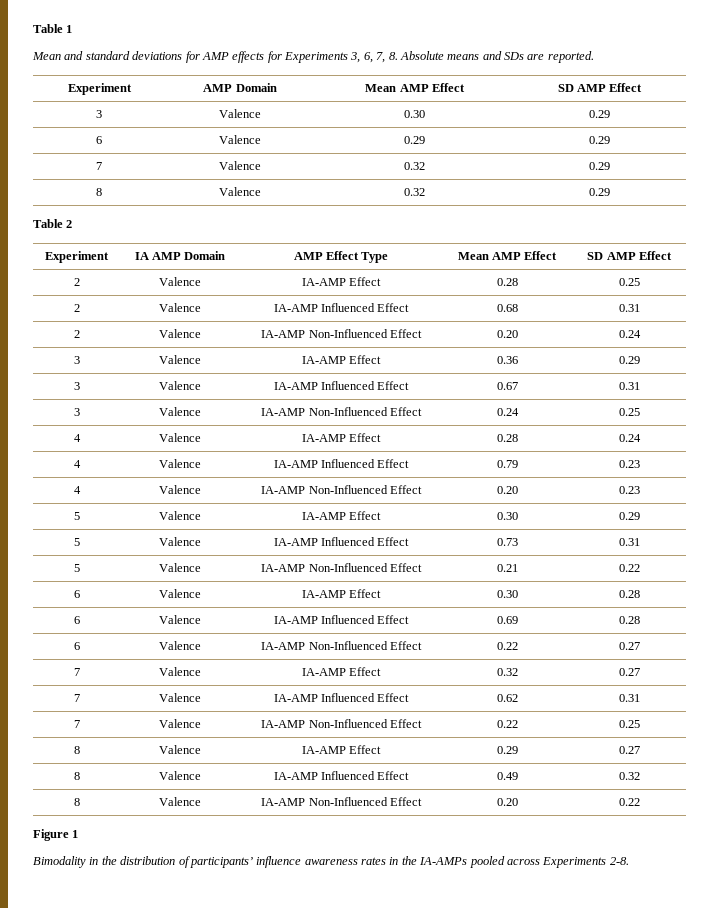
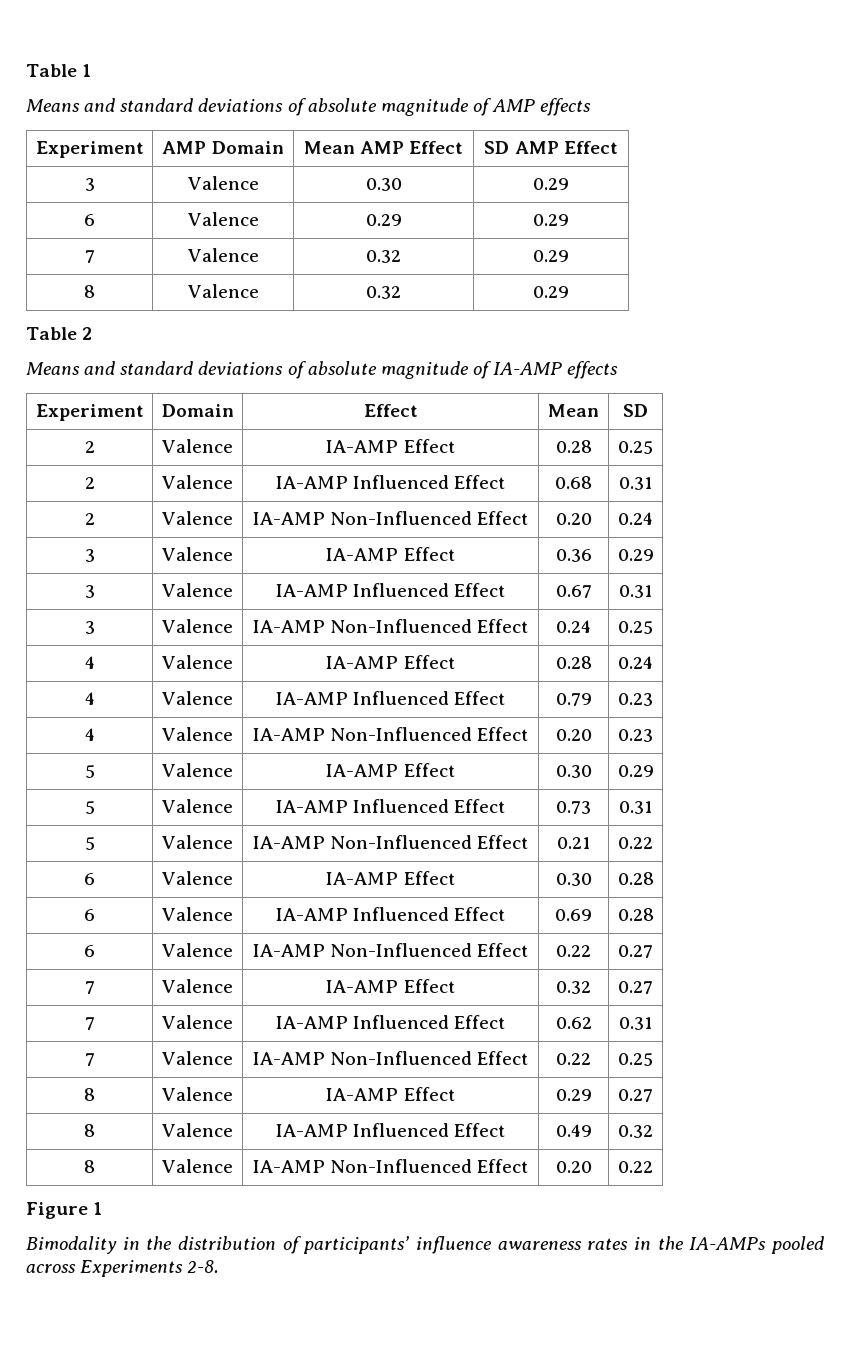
[32,51,594,63] Mean and standard deviations for AMP effects for Experiments 3, 6, 7, 8. Absolute means and SDs are reported. -> [26,98,592,116] Means and standard deviations of absolute magnitude of AMP effects
[45,251,109,263] [134,251,226,260] [293,251,389,263] [457,251,558,260] [587,251,672,260] // Experiment | IA AMP Domain | AMP Effect Type | Mean AMP Effect | SD AMP Effect -> [26,361,619,379] [35,404,144,421] [161,404,234,417] [363,404,418,417] [548,404,599,417] [623,404,648,417] // Means and standard deviations of absolute magnitude of IA-AMP effects // Experiment | Domain | Effect | Mean | SD

